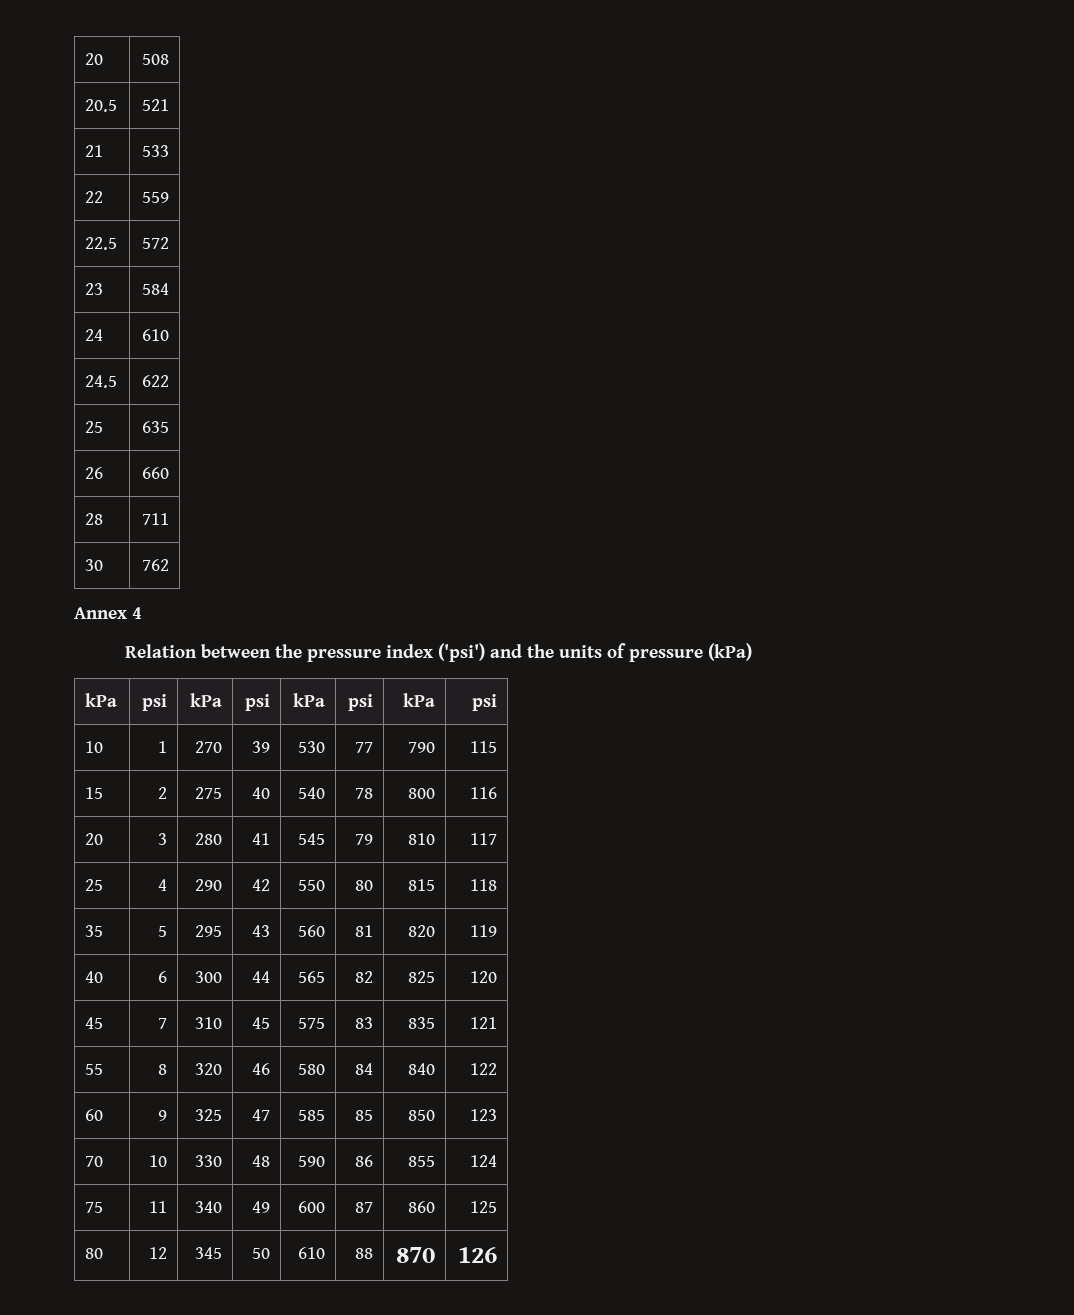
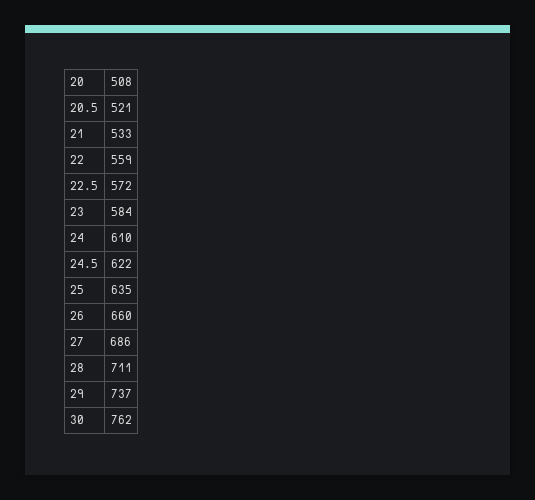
(169, 473) none -> [69,337,84,346] [109,337,131,346] // 27 | 686
(169, 519) none -> [69,389,84,398] [111,389,133,398] // 29 | 737
[74,607,142,619] [125,643,753,662] [85,693,118,707] [141,694,167,711] [189,693,222,707] [244,694,270,711] [292,693,325,707] [347,694,373,711] [402,693,435,707] [471,694,497,711] [85,741,104,753] [157,741,167,753] [194,741,222,753] [251,741,270,753] [297,741,325,753] [354,742,373,753] [407,742,435,753] [469,741,497,753] [85,787,104,799] [157,787,167,799] [194,787,222,799] [251,787,270,799] [297,787,325,799] [354,788,373,799] [407,788,435,799] [469,787,497,799] [85,833,104,845] [157,833,167,845] [194,833,222,845] [251,833,270,845] [297,833,325,845] [354,834,373,845] [407,833,435,845] [469,833,497,845] [85,879,104,891] [157,879,167,891] [194,879,222,891] [251,879,270,891] [297,880,325,891] [354,880,373,891] [407,879,435,891] [469,879,497,891] [85,925,104,937] [157,926,167,937] [194,925,222,937] [251,925,270,937] [297,925,325,937] [354,925,373,937] [407,925,435,937] [469,925,497,937] [85,971,104,983] [157,971,167,983] [194,971,222,983] [251,971,270,983] [297,971,325,983] [354,971,373,983] [407,971,435,983] [469,971,497,983] [85,1017,104,1029] [157,1018,167,1029] [194,1017,222,1029] [251,1017,270,1029] [297,1018,325,1029] [354,1017,373,1029] [407,1017,435,1029] [469,1017,497,1029] [85,1064,104,1075] [157,1064,167,1075] [194,1063,222,1075] [251,1063,270,1075] [297,1064,325,1075] [354,1063,373,1075] [407,1063,435,1075] [469,1063,497,1075] [85,1109,104,1121] [157,1110,167,1121] [194,1109,222,1121] [251,1109,270,1121] [297,1110,325,1121] [354,1110,373,1121] [407,1110,435,1121] [469,1109,497,1121] [85,1156,104,1167] [148,1155,167,1167] [194,1155,222,1167] [251,1155,270,1167] [297,1156,325,1167] [354,1155,373,1167] [407,1156,435,1167] [469,1155,497,1167] [85,1202,104,1213] [148,1201,167,1213] [194,1201,222,1213] [251,1201,270,1213] [297,1201,325,1213] [354,1202,373,1213] [407,1201,435,1213] [469,1201,497,1213] [85,1248,104,1259] [148,1247,167,1259] [194,1247,222,1259] [251,1248,270,1259] [297,1247,325,1259] [354,1248,373,1259] [395,1247,435,1263] [457,1247,497,1263] // Annex 4 // Relation between the pressure index ('psi') and the units of pressure (kPa) // kPa | psi | kPa | psi | kPa | psi | kPa | psi // 10 | 1 | 270 | 39 | 530 | 77 | 790 | 115 // 15 | 2 | 275 | 40 | 540 | 78 | 800 | 116 // 20 | 3 | 280 | 41 | 545 | 79 | 810 | 117 // 25 | 4 | 290 | 42 | 550 | 80 | 815 | 118 // 35 | 5 | 295 | 43 | 560 | 81 | 820 | 119 // 40 | 6 | 300 | 44 | 565 | 82 | 825 | 120 // 45 | 7 | 310 | 45 | 575 | 83 | 835 | 121 // 55 | 8 | 320 | 46 | 580 | 84 | 840 | 122 // 60 | 9 | 325 | 47 | 585 | 85 | 850 | 123 // 70 | 10 | 330 | 48 | 590 | 86 | 855 | 124 // 75 | 11 | 340 | 49 | 600 | 87 | 860 | 125 // 80 | 12 | 345 | 50 | 610 | 88 | 870 | 126 -> (133, 419) none

